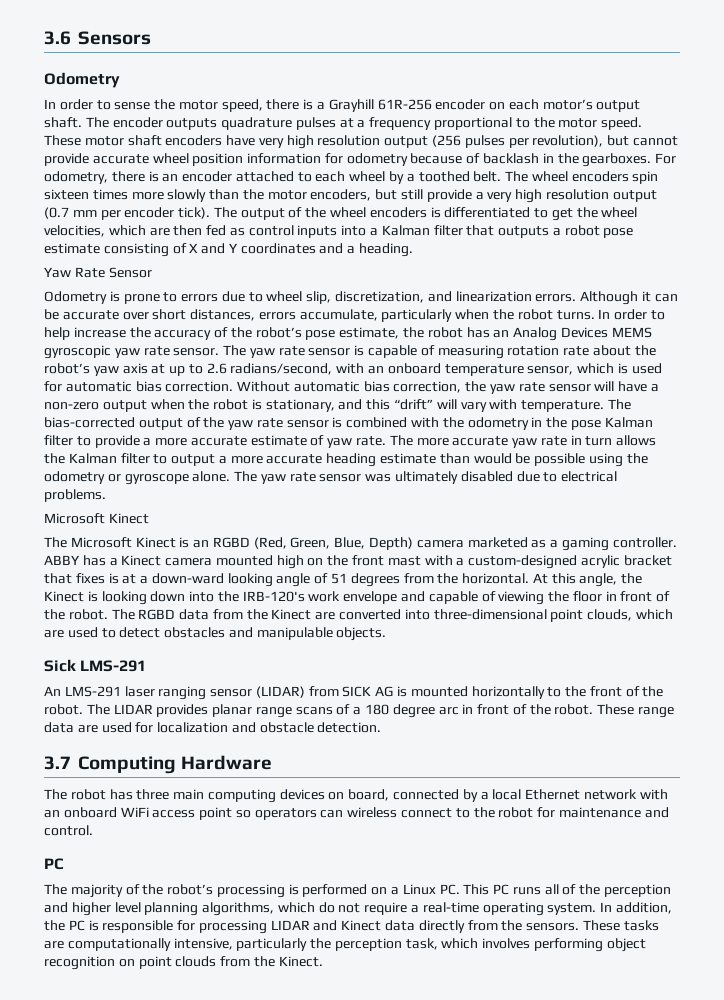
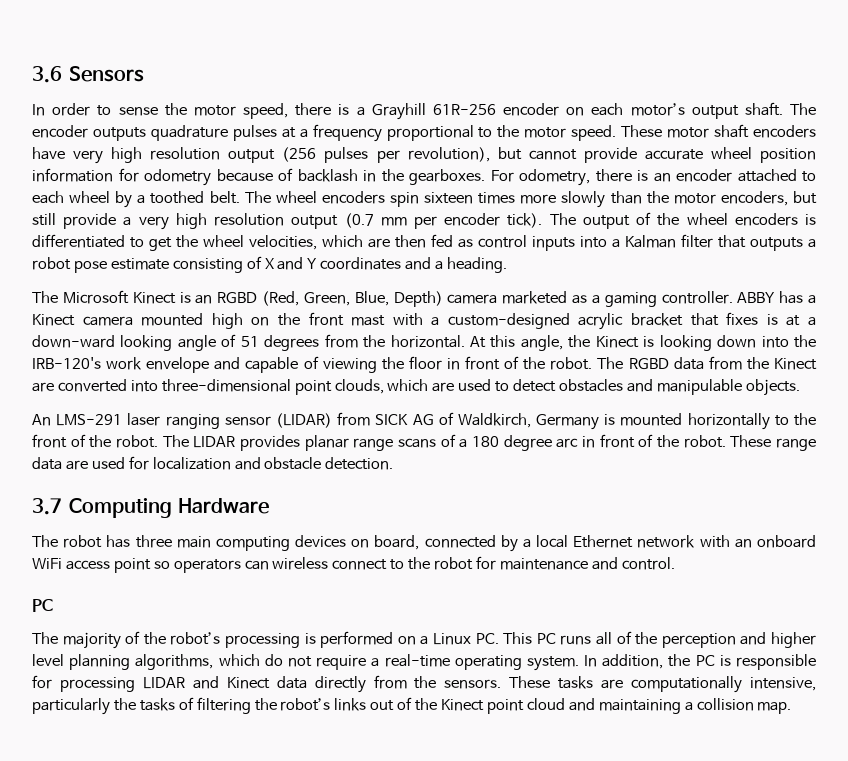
[44,72,120,88] // Odometry -> (145, 74) none
[44,267,152,278] [44,291,678,305] [44,309,665,322] [44,327,652,341] [44,345,656,359] [44,363,662,376] [44,381,659,394] [44,399,631,412] [44,417,653,430] [44,435,657,448] [44,453,648,467] [44,471,618,485] [44,489,106,502] [44,513,149,524] // Yaw Rate Sensor // Odometry is prone to errors due to wheel slip, discretization, and linearization errors. Although it can be accurate over short distances, errors accumulate, particularly when the robot turns. In order to help increase the accuracy of the robot’s pose estimate, the robot has an Analog Devices MEMS gyroscopic yaw rate sensor. The yaw rate sensor is capable of measuring rotation rate about the robot’s yaw axis at up to 2.6 radians/second, with an onboard temperature sensor, which is used for automatic bias correction. Without automatic bias correction, the yaw rate sensor will have a non-zero output when the robot is stationary, and this “drift” will vary with temperature. The bias-corrected output of the yaw rate sensor is combined with the odometry in the pose Kalman filter to provide a more accurate estimate of yaw rate. The more accurate yaw rate in turn allows the Kalman filter to output a more accurate heading estimate than would be possible using the odometry or gyroscope alone. The yaw rate sensor was ultimately disabled due to electrical problems. // Microsoft Kinect -> (508, 265) none
[44,659,147,672] // Sick LMS-291 -> (800, 387) none
(394, 691) none -> [438,412,600,430] of Waldkirch, Germany
[334,938,646,952] [44,956,323,970] perception task, which involves performing object recognition on point clouds from the Kinect. -> [139,697,792,714] tasks of filtering the robot’s links out of the Kinect point cloud and maintaining a collision map.

